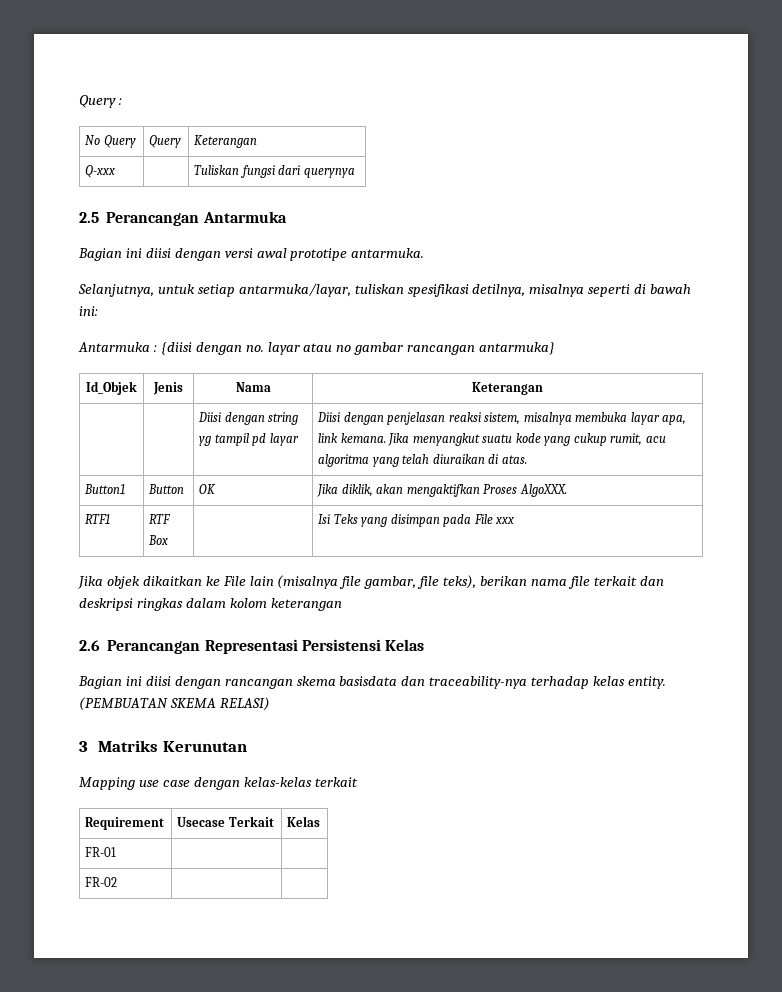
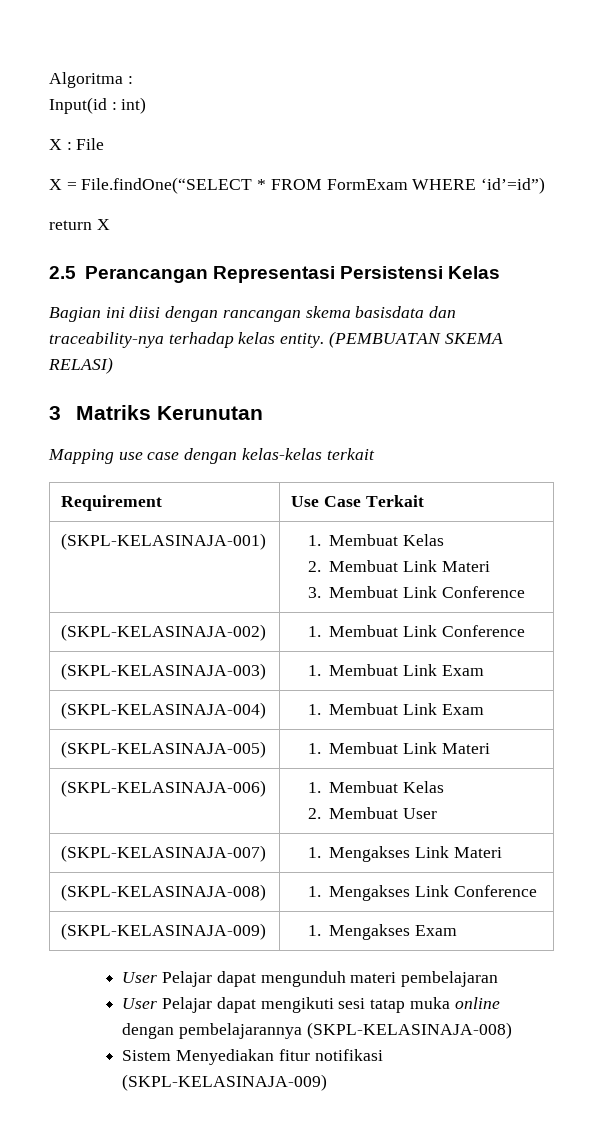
[79,95,122,108] [85,135,136,148] [149,135,182,148] [194,135,258,148] [85,165,116,178] [194,165,355,178] [79,211,287,226] [78,248,425,261] [78,283,692,297] [79,306,98,316] [78,342,556,355] [86,381,137,395] [153,382,183,395] [235,382,271,392] [472,382,543,395] [198,412,299,425] [199,433,299,446] [317,412,687,425] [318,433,666,446] [318,454,527,467] [84,484,126,494] [148,484,185,494] [199,484,217,494] [317,484,567,497] [85,514,111,524] [149,514,171,524] [148,535,169,545] [318,514,515,527] [78,575,664,589] [79,598,342,611] [79,640,100,651] Query : // No Query | Query | Keterangan // Q-xxx | | Tuliskan fungsi dari querynya // 2.5 Perancangan Antarmuka // Bagian ini diisi dengan versi awal prototipe antarmuka. // Selanjutnya, untuk setiap antarmuka/layar, tuliskan spesifikasi detilnya, misalnya seperti di bawah ini: // Antarmuka : {diisi dengan no. layar atau no gambar rancangan antarmuka} // Id_Objek | Jenis | Nama | Keterangan // | | Diisi dengan string yg tampil pd layar | Diisi dengan penjelasan reaksi sistem, misalnya membuka layar apa, link kemana. Jika menyangkut suatu kode yang cukup rumit, acu algoritma yang telah diuraikan di atas. // Button1 | Button | OK | Jika diklik, akan mengaktifkan Proses AlgoXXX. // RTF1 | RTF Box | | Isi Teks yang disimpan pada File xxx // Jika objek dikaitkan ke File lain (misalnya file gambar, file teks), berikan nama file terkait dan deskripsi ringkas dalam kolom keterangan // 2.6 -> [49,72,133,88] [49,97,147,114] [49,138,105,150] [49,177,546,194] [49,219,110,230] [49,266,76,279] Algoritma : // Input(id : int) // X : File // X = File.findOne(“SELECT * FROM FormExam WHERE ‘id’=id”) // return X // 2.5
[177,817,226,827] Usecase -> [291,496,362,507] Use Case
[287,816,321,827] [85,847,117,857] [85,877,118,887] | Kelas // FR-01 | | // FR-02 | | -> [61,533,267,550] [307,534,445,546] [307,560,490,572] [307,586,525,598] [61,624,267,641] [307,625,525,637] [61,663,267,680] [307,664,484,676] [61,702,267,719] [307,703,484,715] [61,741,267,758] [307,742,490,754] [61,780,267,797] [307,781,445,793] [307,807,438,819] [61,845,267,862] [307,846,502,862] [61,884,267,901] [307,885,537,901] [61,923,267,940] [307,924,458,940] [122,971,499,987] [122,997,500,1013] [122,1022,512,1039] [122,1049,383,1065] [122,1074,328,1091] // (SKPL-KELASINAJA-001) | 1. Membuat Kelas // 2. Membuat Link Materi // 3. Membuat Link Conference // (SKPL-KELASINAJA-002) | 1. Membuat Link Conference // (SKPL-KELASINAJA-003) | 1. Membuat Link Exam // (SKPL-KELASINAJA-004) | 1. Membuat Link Exam // (SKPL-KELASINAJA-005) | 1. Membuat Link Materi // (SKPL-KELASINAJA-006) | 1. Membuat Kelas // 2. Membuat User // (SKPL-KELASINAJA-007) | 1. Mengakses Link Materi // (SKPL-KELASINAJA-008) | 1. Mengakses Link Conference // (SKPL-KELASINAJA-009) | 1. Mengakses Exam // User Pelajar dapat mengunduh materi pembelajaran // User Pelajar dapat mengikuti sesi tatap muka online dengan pembelajarannya (SKPL-KELASINAJA-008) // Sistem Menyediakan fitur notifikasi (SKPL-KELASINAJA-009)

